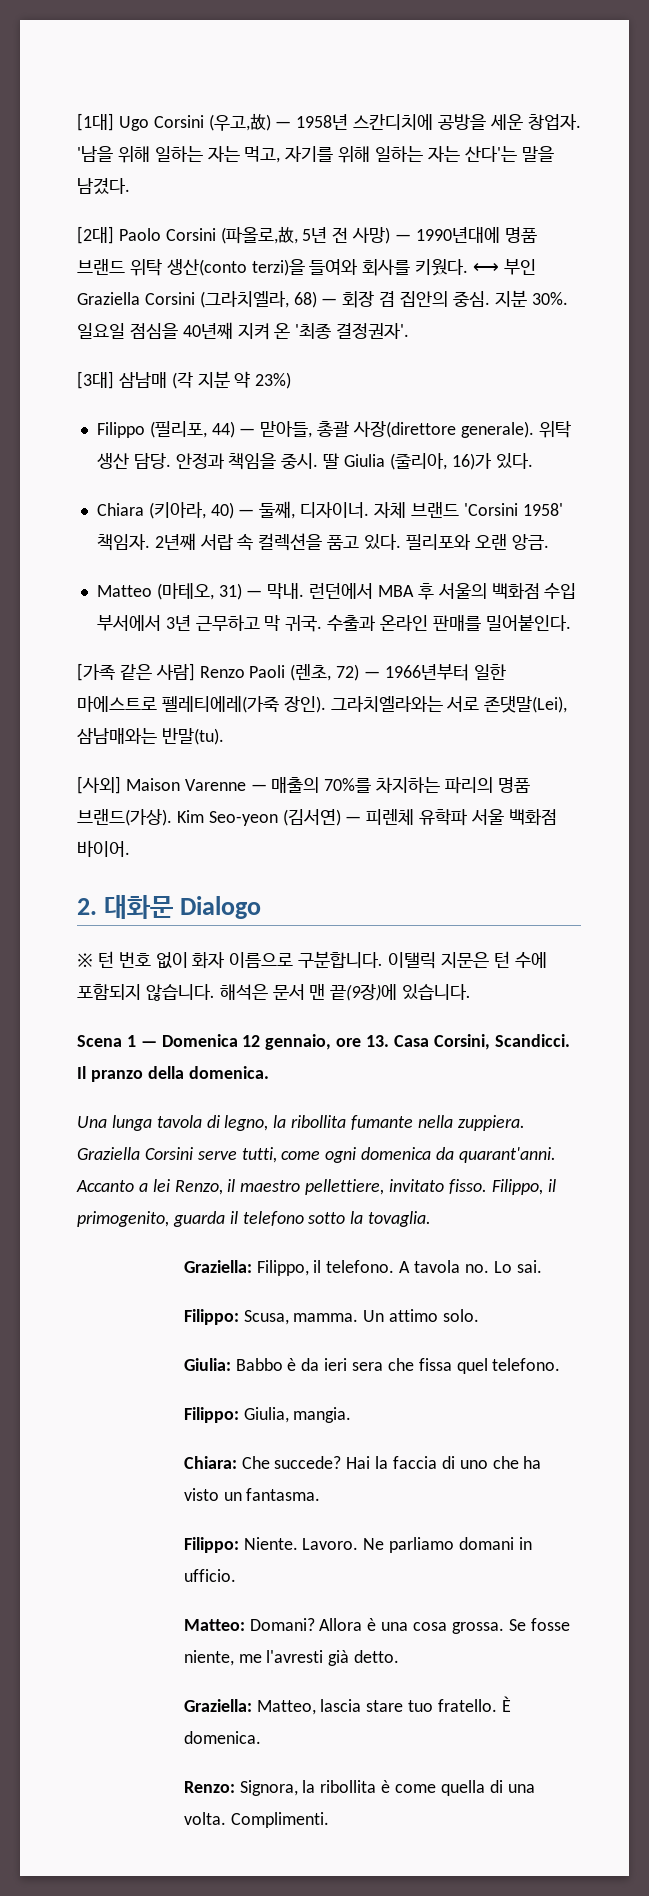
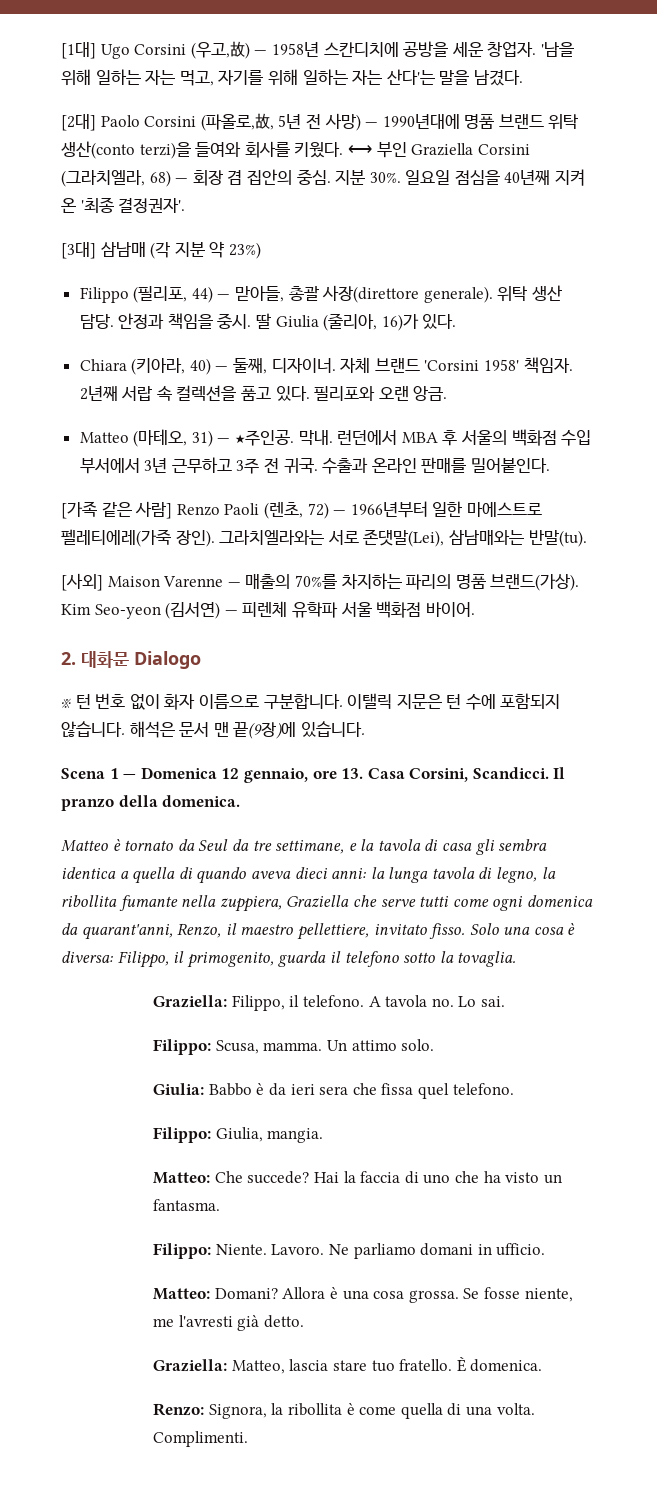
(263, 593) none -> [235,430,295,446] ★주인공.
[264,615,281,631] 막 -> [236,458,280,474] 3주 전
[77,1116,107,1128] Una -> [61,839,548,855] [61,867,385,884] Matteo è tornato da Seul da tre settimane, e la tavola di casa gli sembra identica a quella di quando aveva dieci anni: la
[457,1115,525,1131] [77,1147,556,1163] [76,1179,170,1192] zuppiera. Graziella Corsini serve tutti, come ogni domenica da quarant'anni. Accanto a lei -> [219,895,593,912] [61,923,173,940] zuppiera, Graziella che serve tutti come ogni domenica da quarant'anni,
(487, 1186) none -> [469,923,576,935] [61,951,113,963] Solo una cosa è diversa:
[183,1456,237,1469] Chiara: -> [153,1172,211,1184] Matteo:

